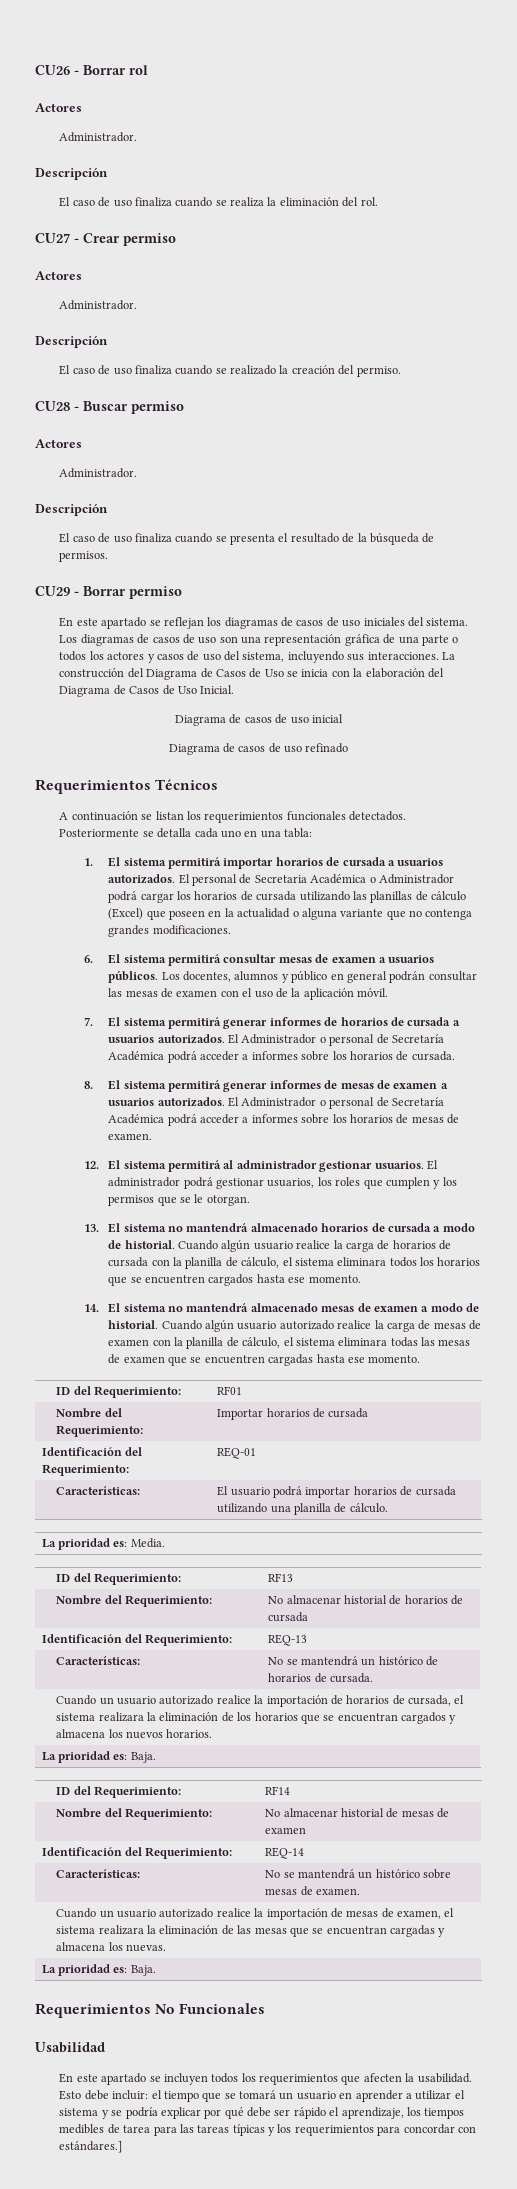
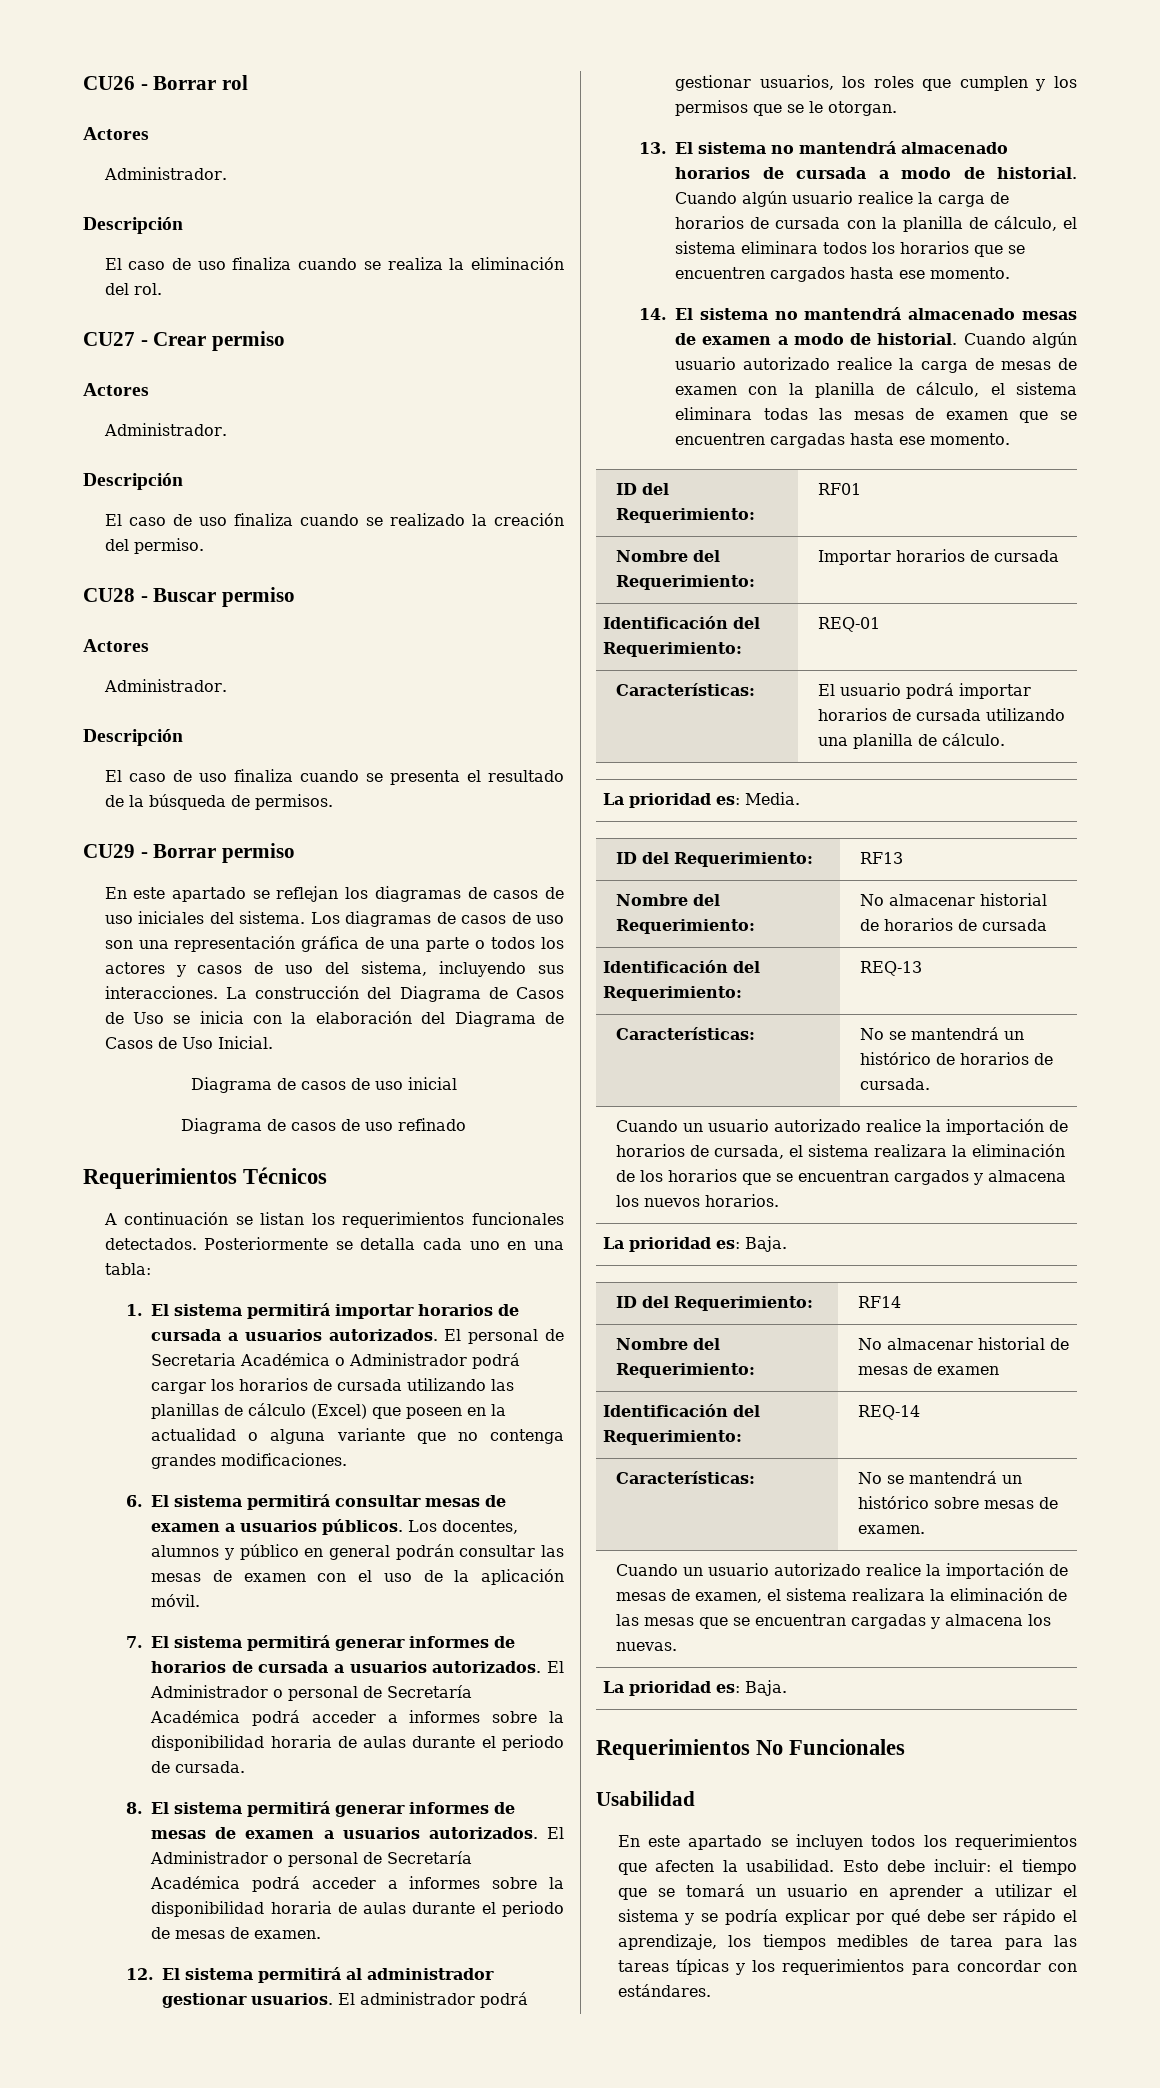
[332,1051,393,1060] los horarios -> [549,1711,564,1723] [151,1735,564,1751] la disponibilidad horaria de aulas durante el periodo
[332,1114,393,1123] los horarios -> [549,1877,564,1889] [151,1901,564,1917] la disponibilidad horaria de aulas durante el periodo
[59,2141,123,2153] estándares.] -> [617,1984,711,1997] estándares.

